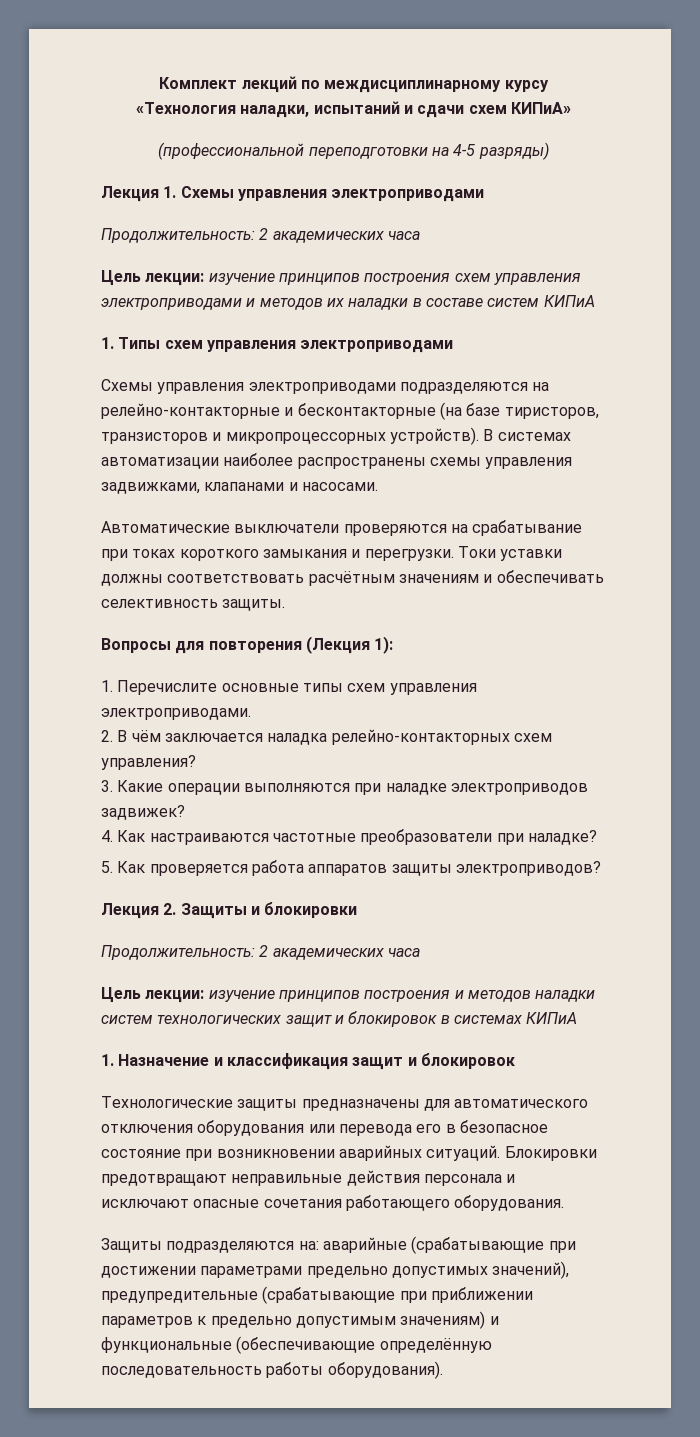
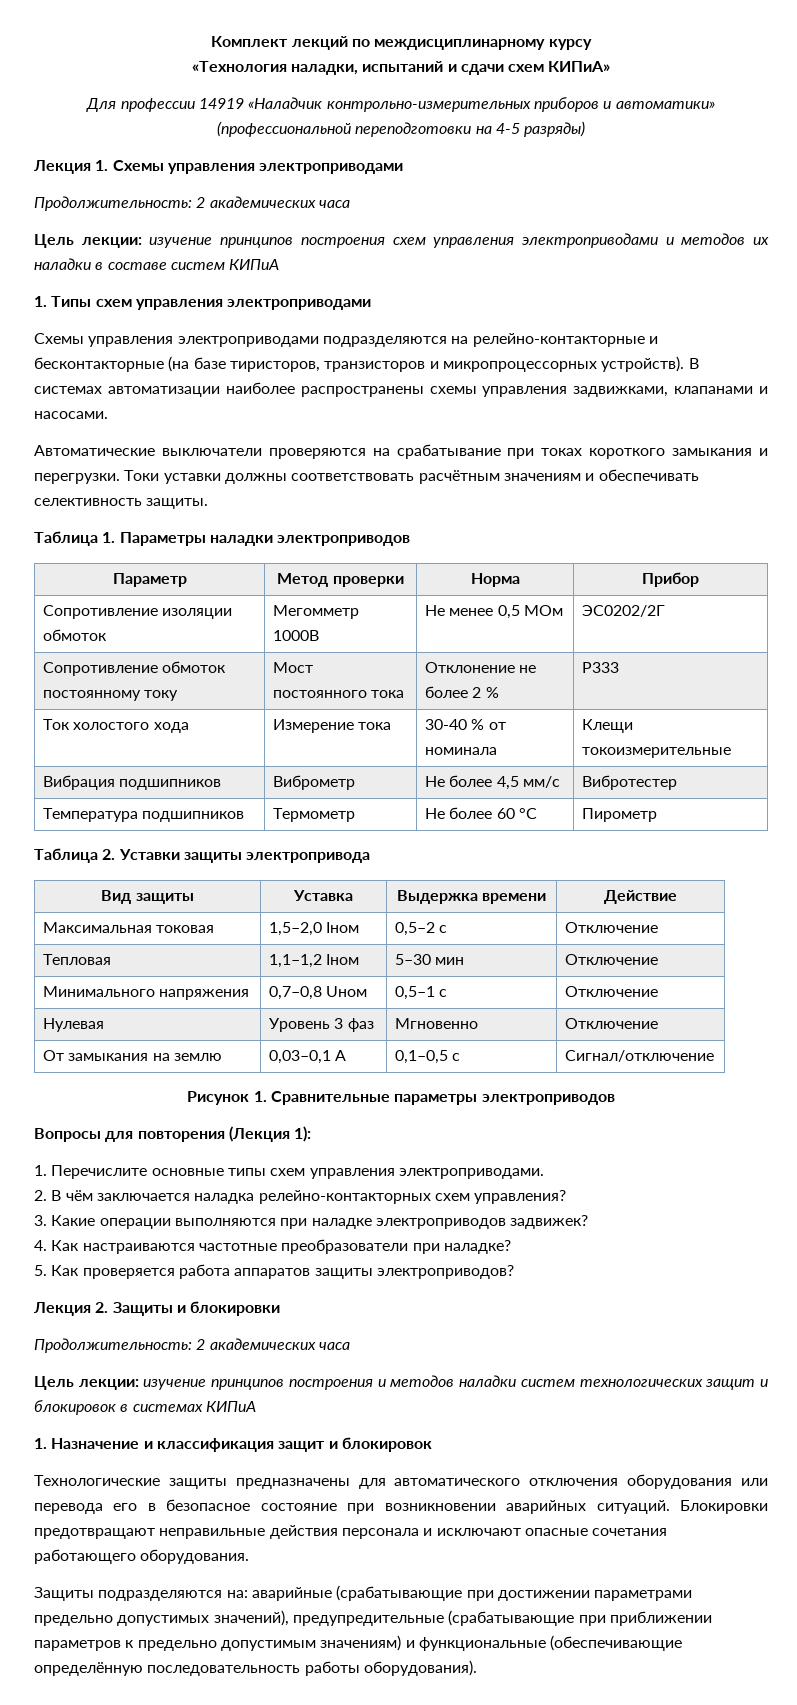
(571, 108) none -> [86,97,715,112] Для профессии 14919 «Наладчик контрольно-измерительных приборов и автоматики»
(286, 605) none -> [34,531,411,546] [112,573,187,587] [277,573,404,587] [470,573,520,587] [642,572,699,587] [42,605,233,619] [42,629,107,641] [272,605,359,619] [272,630,319,641] [424,605,563,619] [581,605,665,617] [42,661,227,676] [42,690,179,701] [272,662,313,673] [272,690,405,698] [424,662,537,673] [424,686,499,698] [581,662,619,673] [42,719,189,733] [272,719,392,733] [424,719,506,730] [424,747,497,755] [581,719,633,733] [581,747,731,758] [42,775,222,790] [272,775,355,790] [424,775,560,790] [581,775,677,790] [42,808,245,822] [272,808,355,822] [424,807,537,819] [581,808,657,822] [34,848,371,863] [101,890,194,904] [293,890,353,901] [396,890,547,904] [604,890,677,904] [42,922,215,933] [268,922,360,936] [394,922,448,936] [564,922,658,933] [42,954,111,965] [268,954,360,968] [394,954,465,965] [564,954,658,965] [42,986,250,1000] [268,986,368,1000] [394,986,448,1000] [564,986,658,997] [42,1018,104,1032] [268,1018,374,1032] [394,1018,478,1029] [564,1018,658,1029] [42,1050,222,1061] [268,1050,347,1064] [394,1050,461,1064] [564,1050,714,1062] [187,1091,615,1105] // Таблица 1. Параметры наладки электроприводов // Параметр | Метод проверки | Норма | Прибор // Сопротивление изоляции обмоток | Мегомметр 1000В | Не менее 0,5 МОм | ЭС0202/2Г // Сопротивление обмоток постоянному току | Мост постоянного тока | Отклонение не более 2 % | Р333 // Ток холостого хода | Измерение тока | 30-40 % от номинала | Клещи токоизмерительные // Вибрация подшипников | Виброметр | Не более 4,5 мм/с | Вибротестер // Температура подшипников | Термометр | Не более 60 °C | Пирометр // Таблица 2. Уставки защиты электропривода // Вид защиты | Уставка | Выдержка времени | Действие // Максимальная токовая | 1,5–2,0 Iном | 0,5–2 с | Отключение // Тепловая | 1,1–1,2 Iном | 5–30 мин | Отключение // Минимального напряжения | 0,7–0,8 Uном | 0,5–1 с | Отключение // Нулевая | Уровень 3 фаз | Мгновенно | Отключение // От замыкания на землю | 0,03–0,1 А | 0,1–0,5 с | Сигнал/отключение // Рисунок 1. Сравнительные параметры электроприводов

